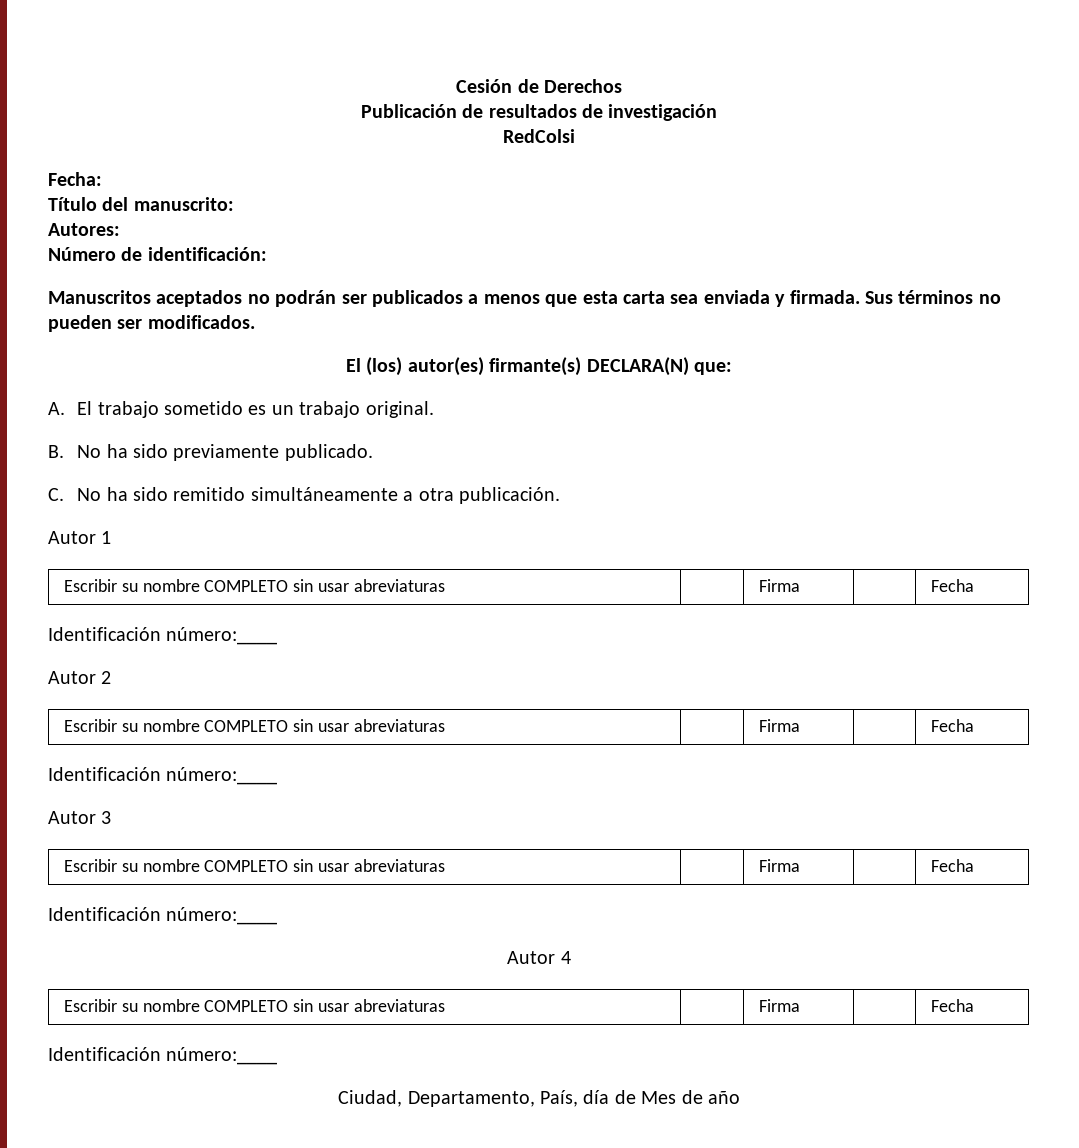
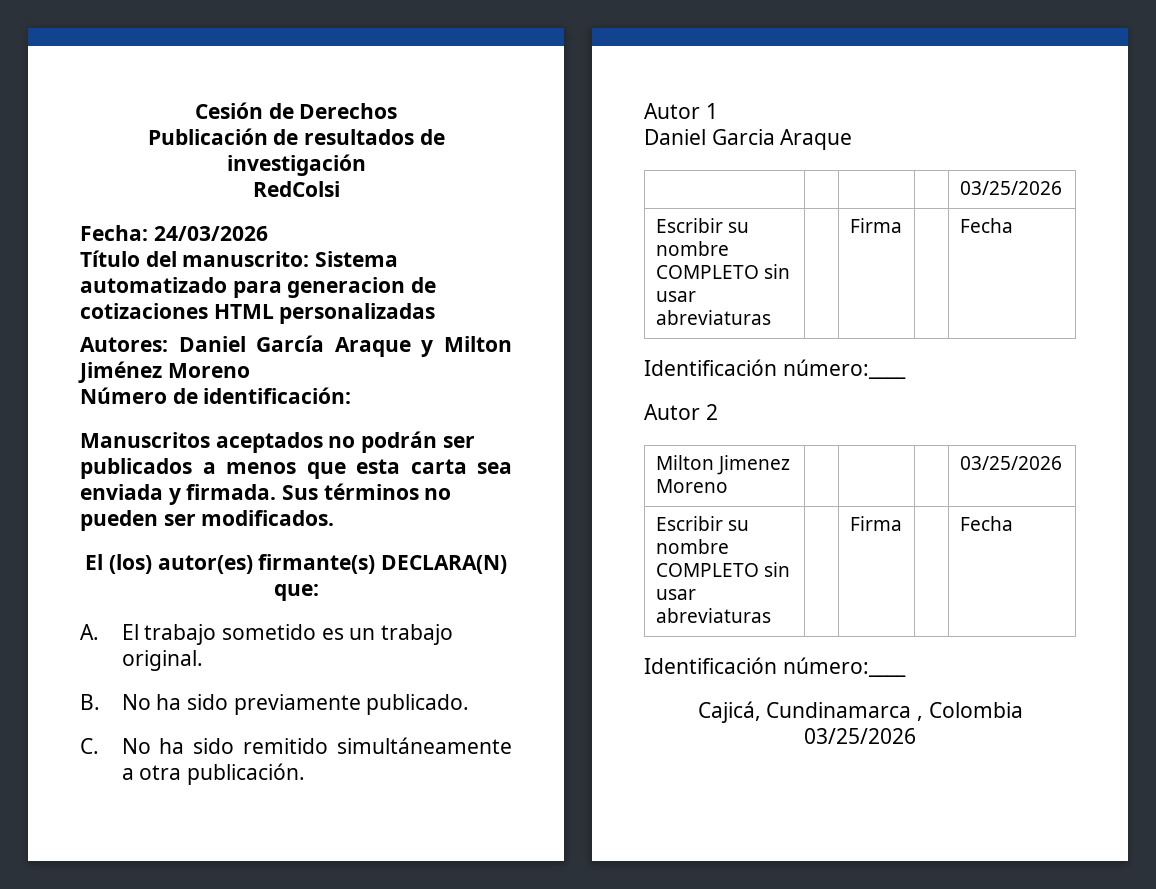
(102, 179) none -> [153,226,268,241] 24/03/2026
[48,223,120,236] // Autores: -> [315,251,399,267] [80,277,437,298] [80,303,436,324] [80,335,512,357] [78,361,250,383] Sistema automatizado para generacion de cotizaciones HTML personalizadas // Autores: Daniel García Araque y Milton Jiménez Moreno
(112, 537) none -> [644,129,853,150] [959,181,1062,195] // Daniel Garcia Araque // | | | | 03/25/2026
[63,719,445,732] [758,719,800,732] [930,719,974,732] [48,767,278,785] [48,811,112,824] Escribir su nombre COMPLETO sin usar abreviaturas | | Firma | | Fecha // Identificación número:____ // Autor 3 -> [655,455,790,475] [655,479,728,493] [959,456,1062,470] Milton Jimenez Moreno | | | | 03/25/2026
[507,951,571,964] [63,999,445,1012] [758,999,800,1012] [930,999,974,1012] [48,1047,278,1065] [338,1090,740,1107] Autor 4 // Escribir su nombre COMPLETO sin usar abreviaturas | | Firma | | Fecha // Identificación número:____ // Ciudad, Departamento, País, día de Mes de año -> [697,701,1023,723] [804,728,916,744] Cajicá, Cundinamarca , Colombia 03/25/2026

